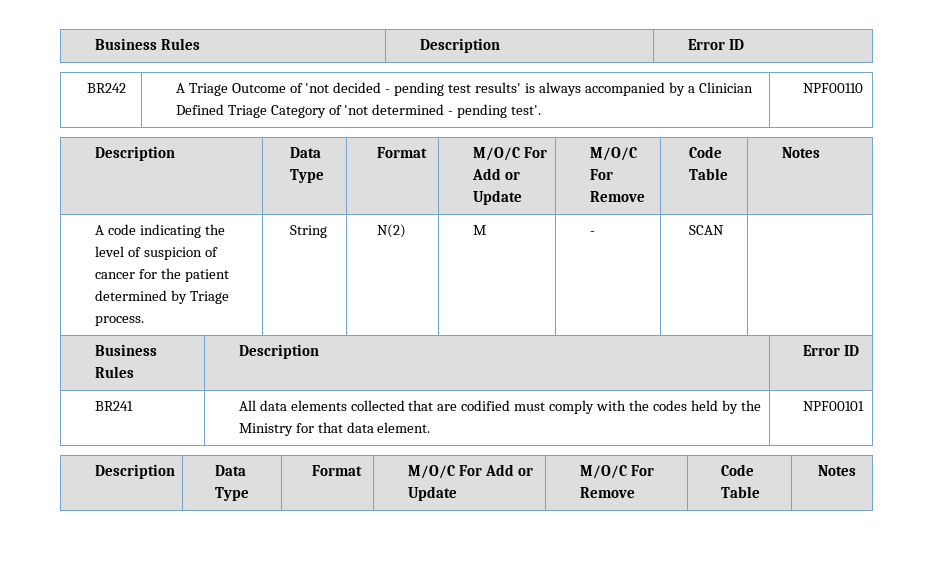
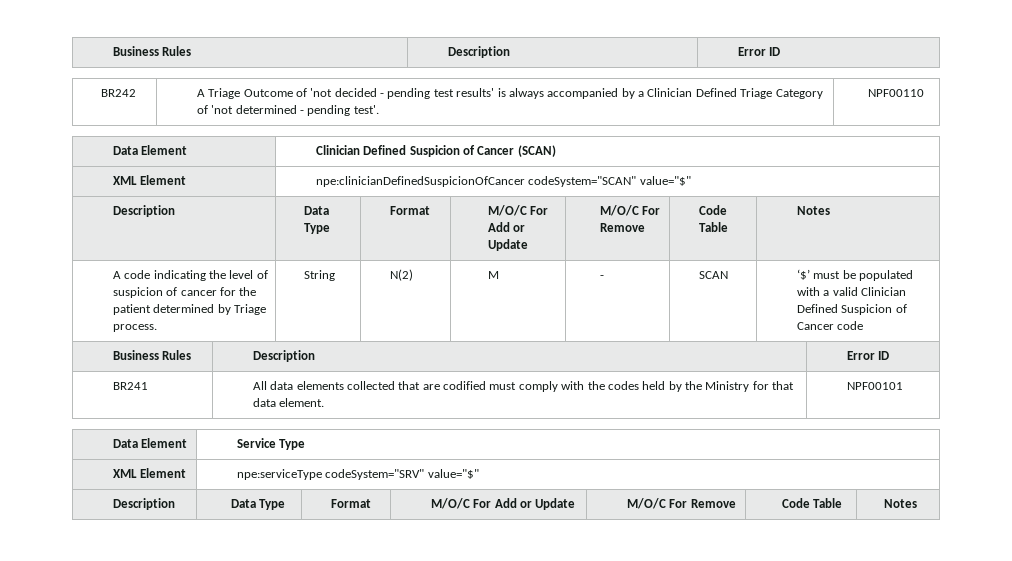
(864, 88) none -> [112,145,188,155] [315,145,556,157] [112,175,187,185] [315,176,691,187] // Data Element | Clinician Defined Suspicion of Cancer (SCAN) // XML Element | npe:clinicianDefinedSuspicionOfCancer codeSystem="SCAN" value="$"
(725, 230) none -> [796,269,913,281] [796,287,906,296] [796,304,907,315] [796,321,864,330] ‘$’ must be populated with a valid Clinician Defined Suspicion of Cancer code
(865, 406) none -> [112,438,187,448] [236,438,306,450] [112,468,186,478] [236,469,479,480] // Data Element | Service Type // XML Element | npe:serviceType codeSystem="SRV" value="$"

